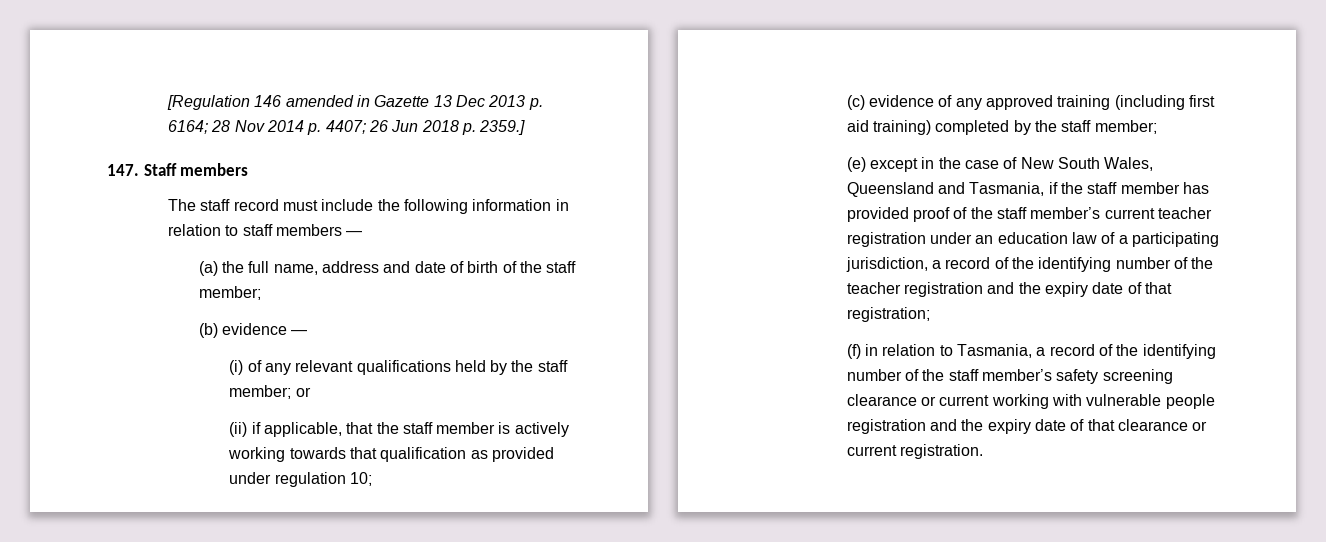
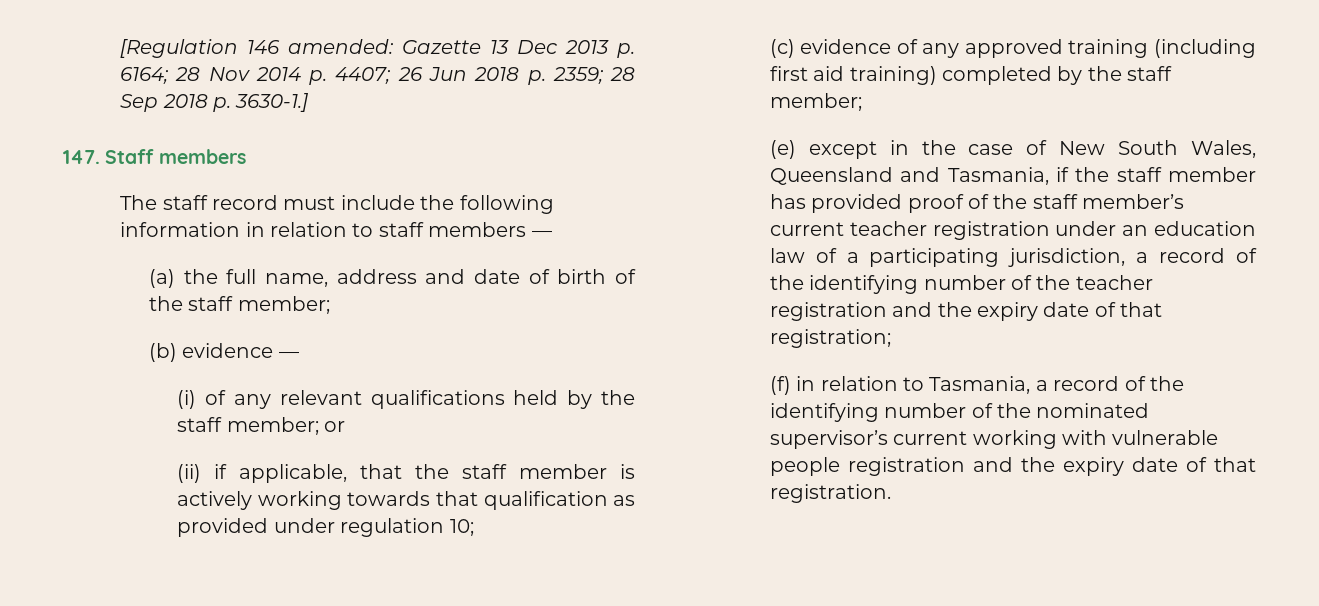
[285,95,371,107] amended in -> [288,39,395,54] amended:
[479,120,526,135] 2359.] -> [552,67,635,84] [120,93,310,112] 2359; 28 Sep 2018 p. 3630-1.]
[948,369,1173,384] [846,394,936,406] staff member’s safety screening clearance or -> [1036,403,1150,418] [769,430,888,449] nominated supervisor’s
[1117,419,1208,431] [846,445,897,456] clearance or current -> (1256, 464) none

